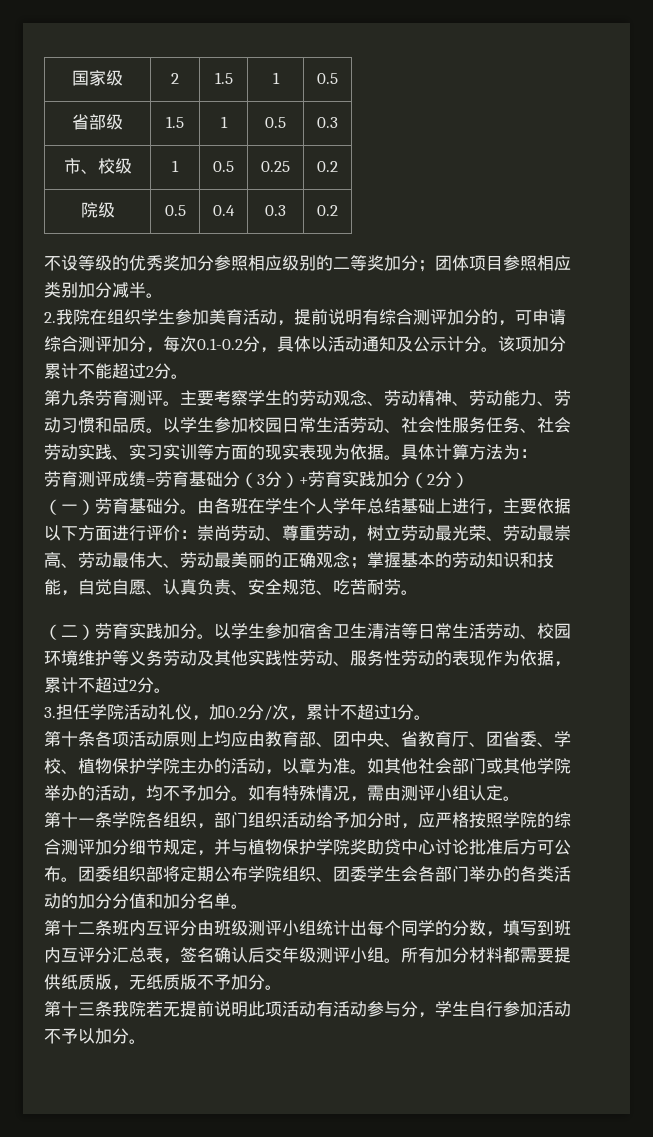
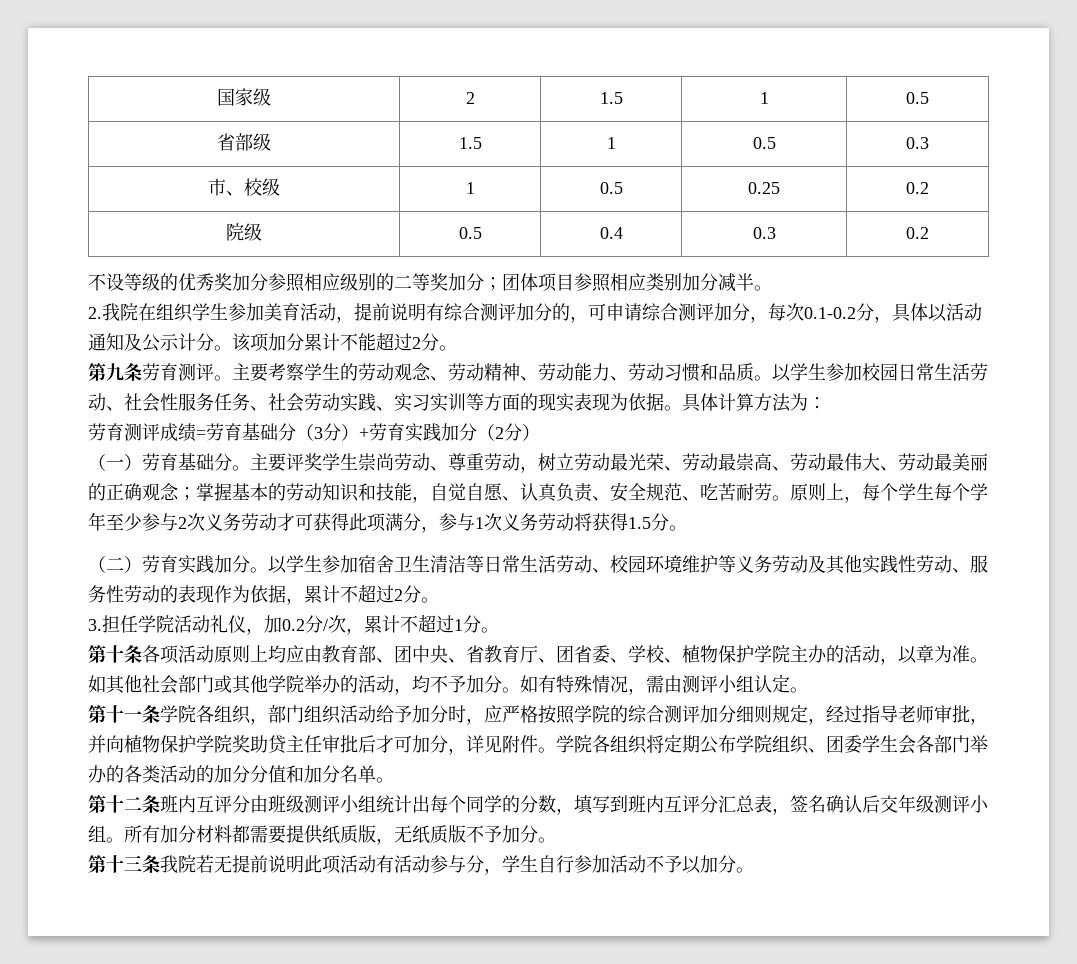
[197,497,571,515] [44,525,197,541] 由各班在学生个人学年总结基础上进行，主要依据以下方面进行评价： -> [250,453,358,472] 主要评奖学生
(418, 592) none -> [790,483,988,503] [88,512,687,533] 原则上，每个学生每个学年至少参与2次义务劳动才可获得此项满分，参与1次义务劳动将获得1.5分。
[146,839,248,856] 节规定，并与 -> [754,704,988,725] [88,735,124,753] 则规定，经过指导老师审批，并向
[401,839,571,855] [44,866,163,882] 中心讨论批准后方可公布。团委组织部 -> [286,735,647,755] 主任审批后才可加分，详见附件。学院各组织

